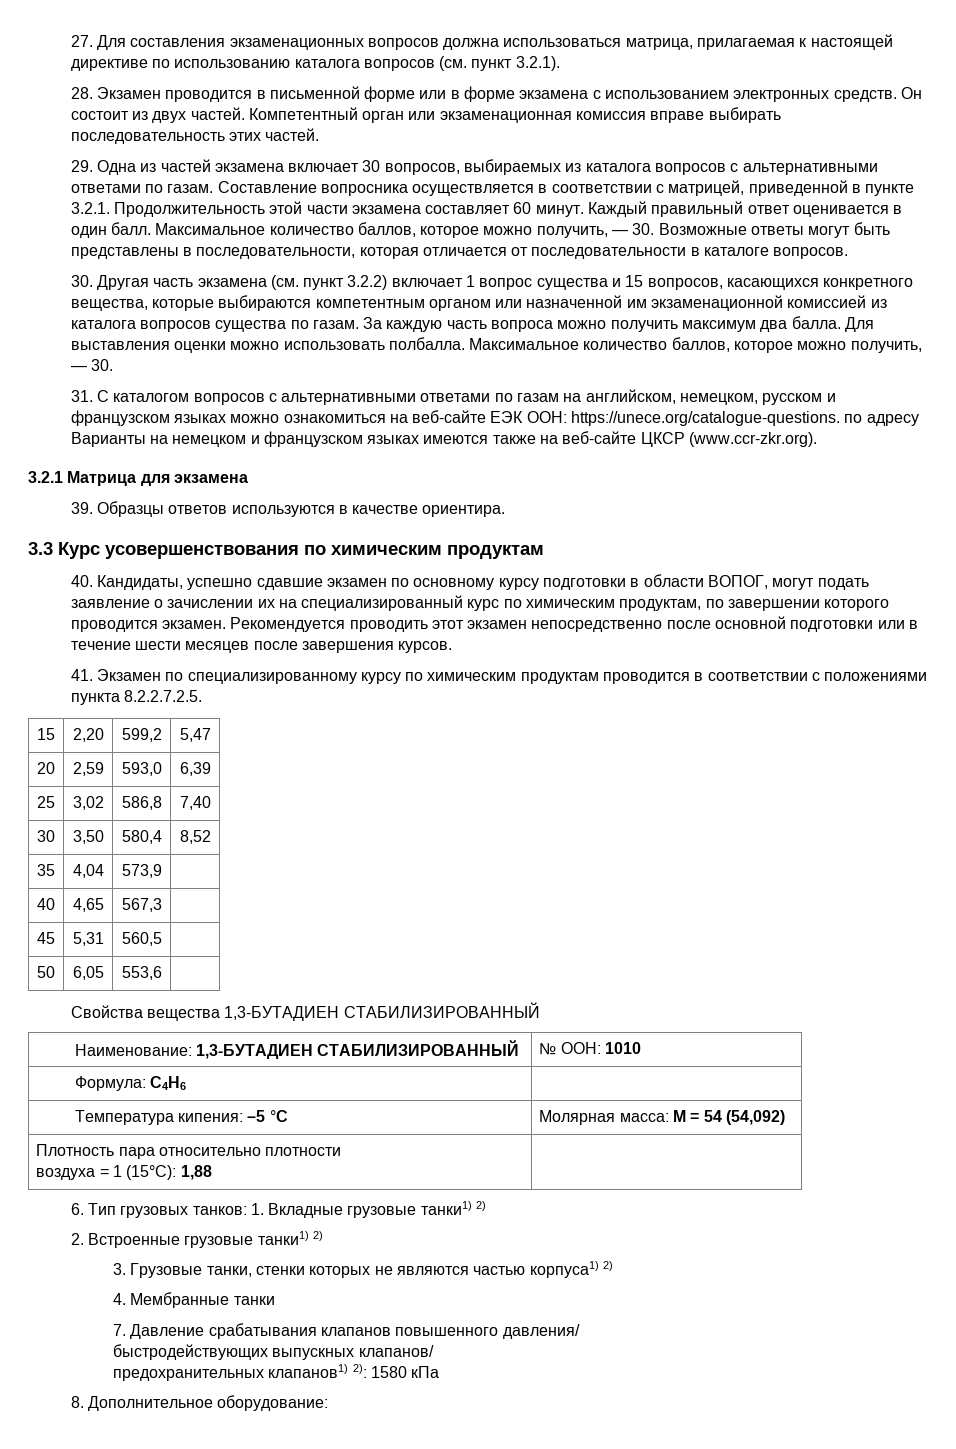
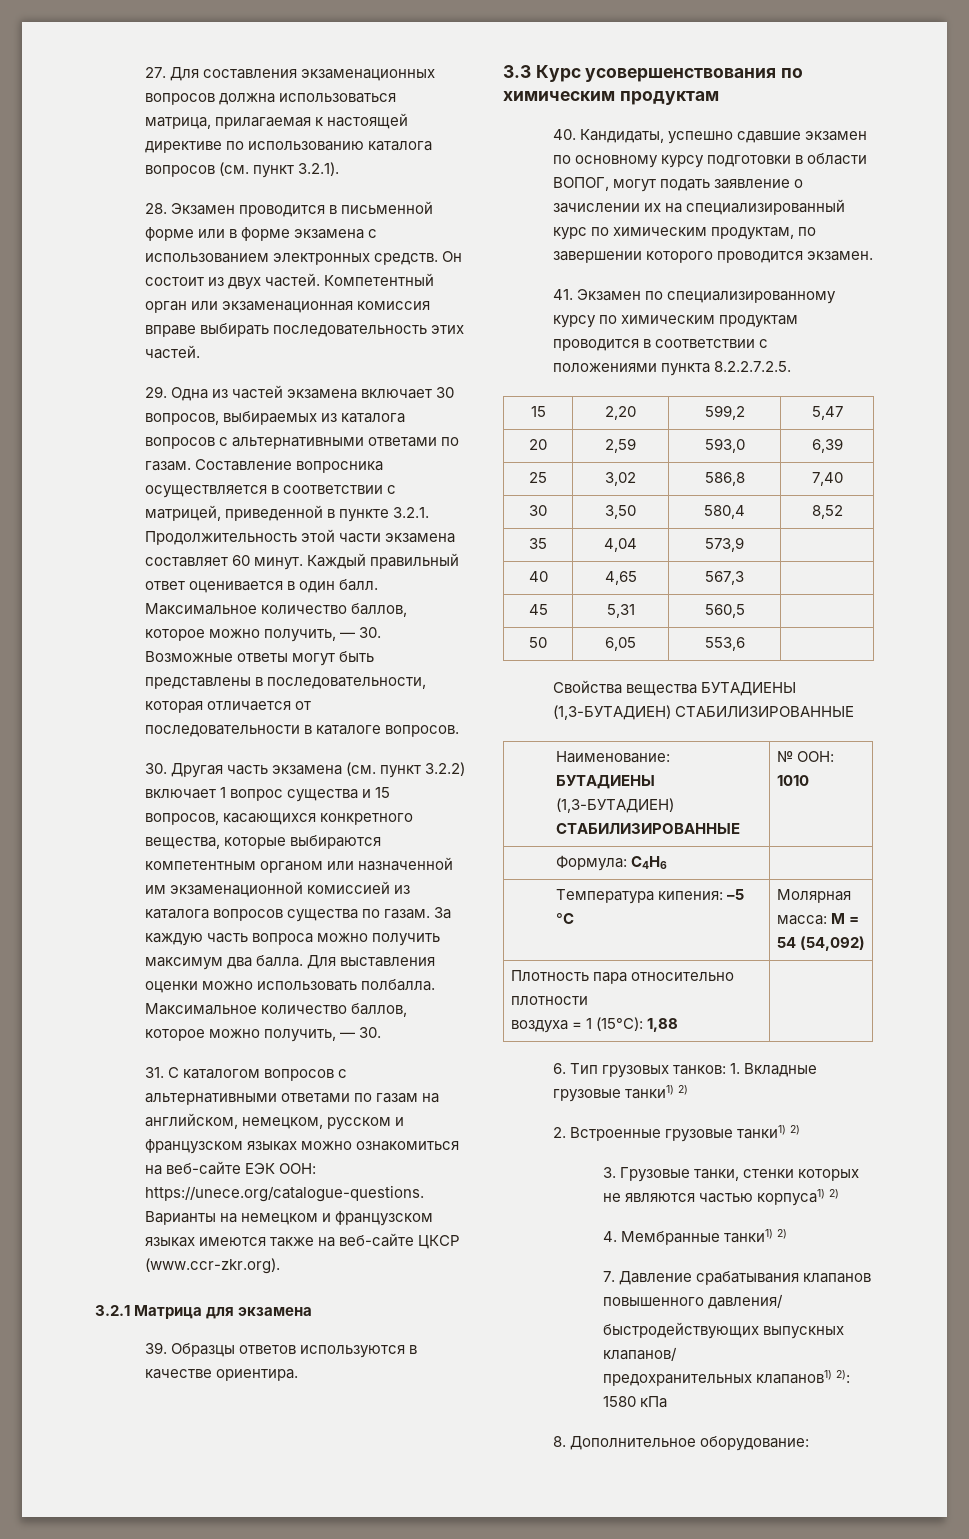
[844,414,919,426] по адресу -> (425, 1193) none
[230,616,919,632] [70,641,453,653] Рекомендуется проводить этот экзамен непосредственно после основной подготовки или в течение шести месяцев после завершения курсов. -> (874, 256) none
[224,1002,540,1021] [74,1040,520,1059] 1,3-БУТАДИЕН СТАБИЛИЗИРОВАННЫЙ // Наименование: 1,3-БУТАДИЕН СТАБИЛИЗИРОВАННЫЙ -> [701,682,797,696] [553,705,855,720] [555,751,670,763] [555,775,655,789] [555,798,674,813] [555,823,740,834] БУТАДИЕНЫ (1,3-БУТАДИЕН) СТАБИЛИЗИРОВАННЫЕ // Наименование: БУТАДИЕНЫ (1,3-БУТАДИЕН) СТАБИЛИЗИРОВАННЫЕ
[233,1296,275,1305] танки -> [724,1229,788,1243] танки1) 2)

